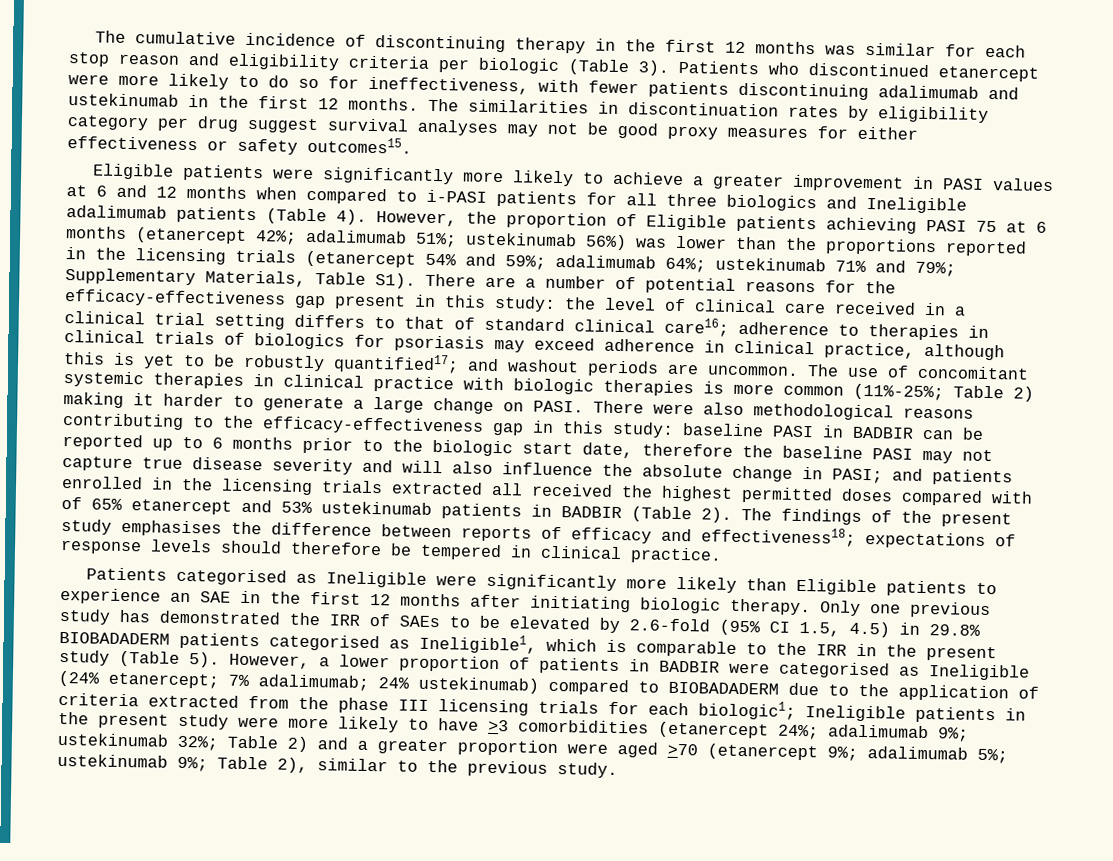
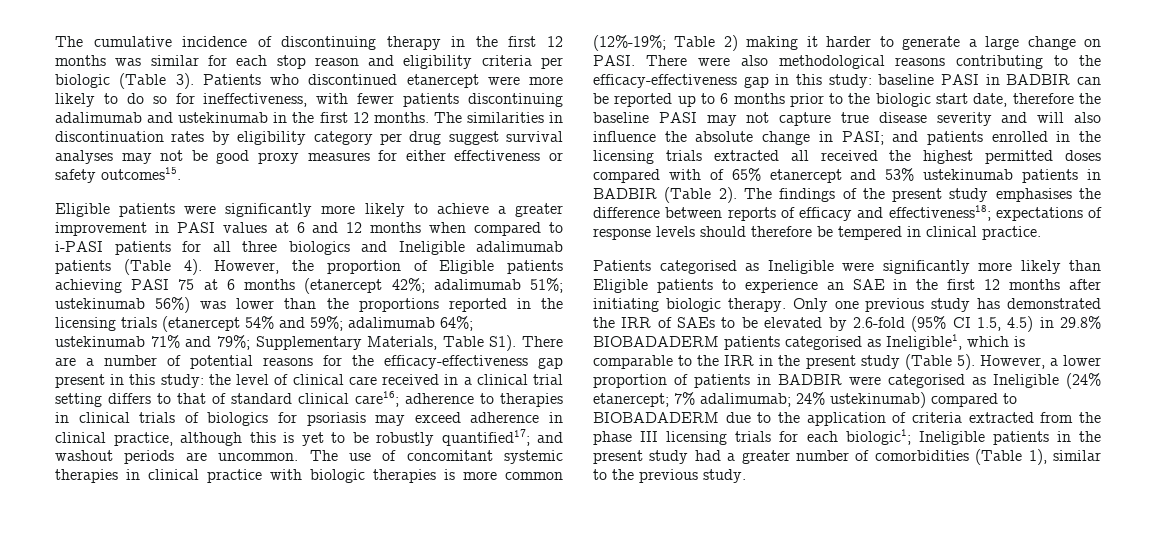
[853,383,944,401] (11%-25%; -> [593,35,666,51] (12%-19%;
[238,716,969,742] [57,732,1008,764] [57,753,308,774] were more likely to have >3 comorbidities (etanercept 24%; adalimumab 9%; ustekinumab 32%; Table 2) and a greater proportion were aged >70 (etanercept 9%; adalimumab 5%; ustekinumab 9%; Table 2), -> [694,449,1047,465] had a greater number of comorbidities (Table 1),

